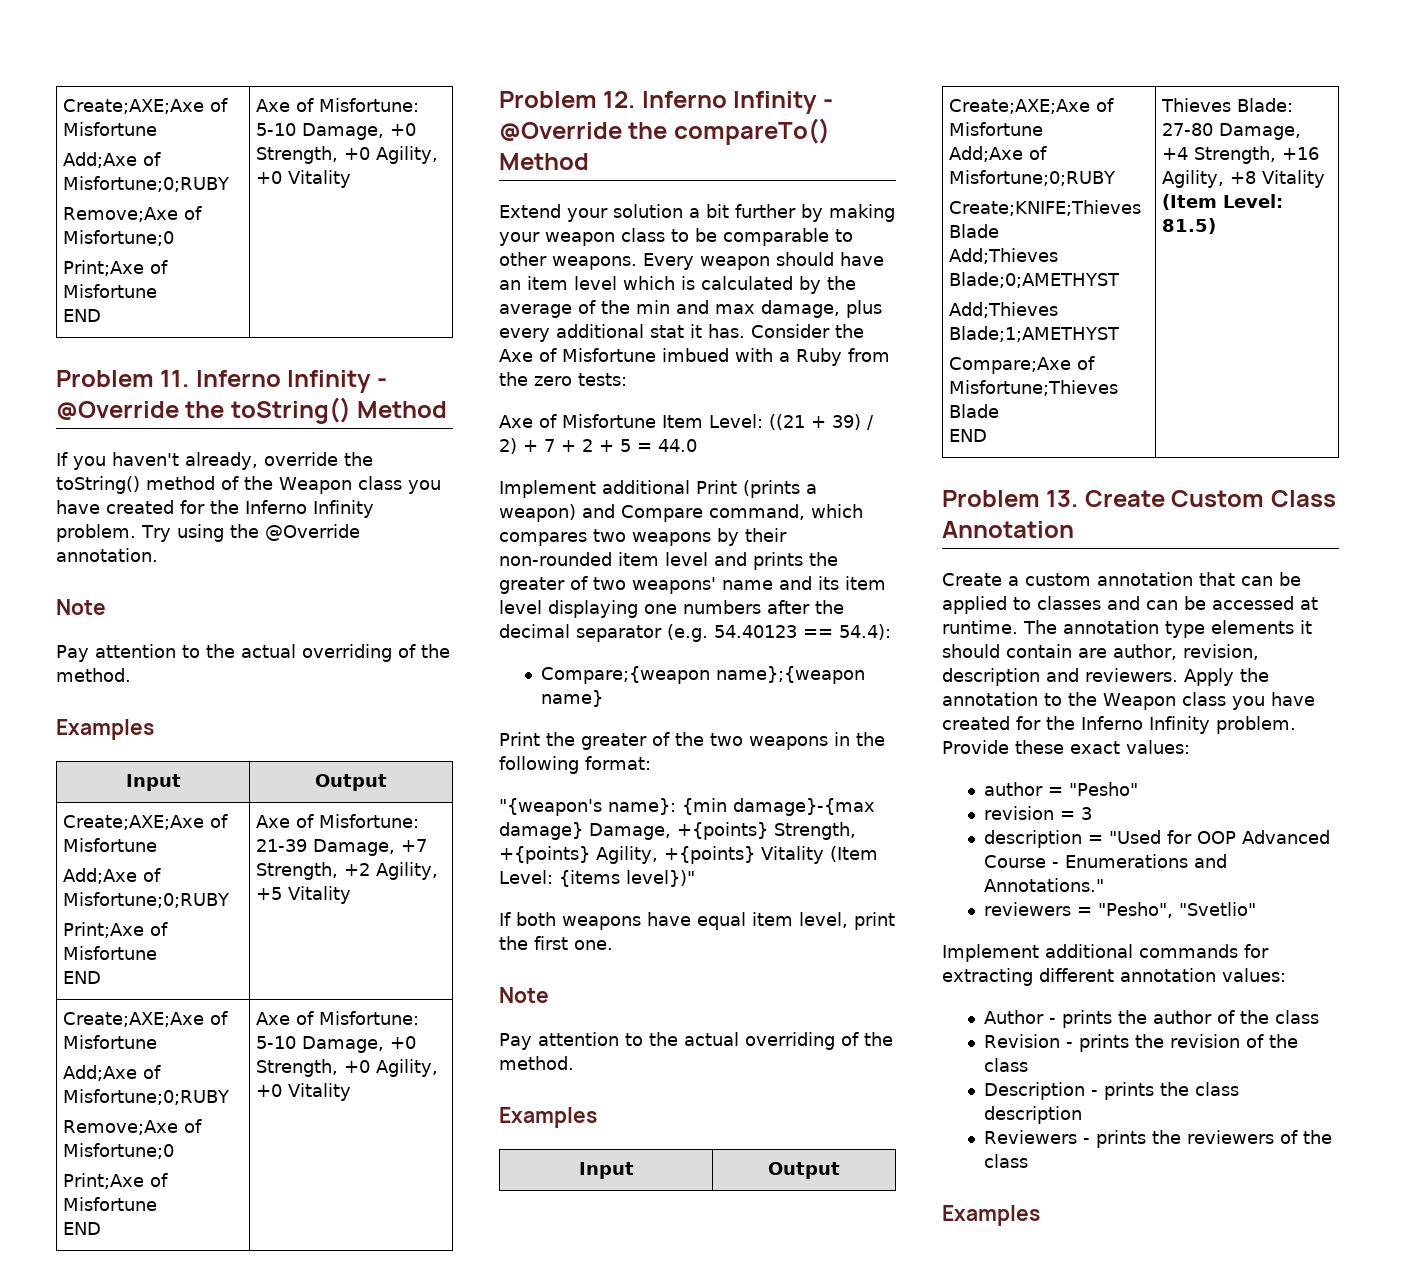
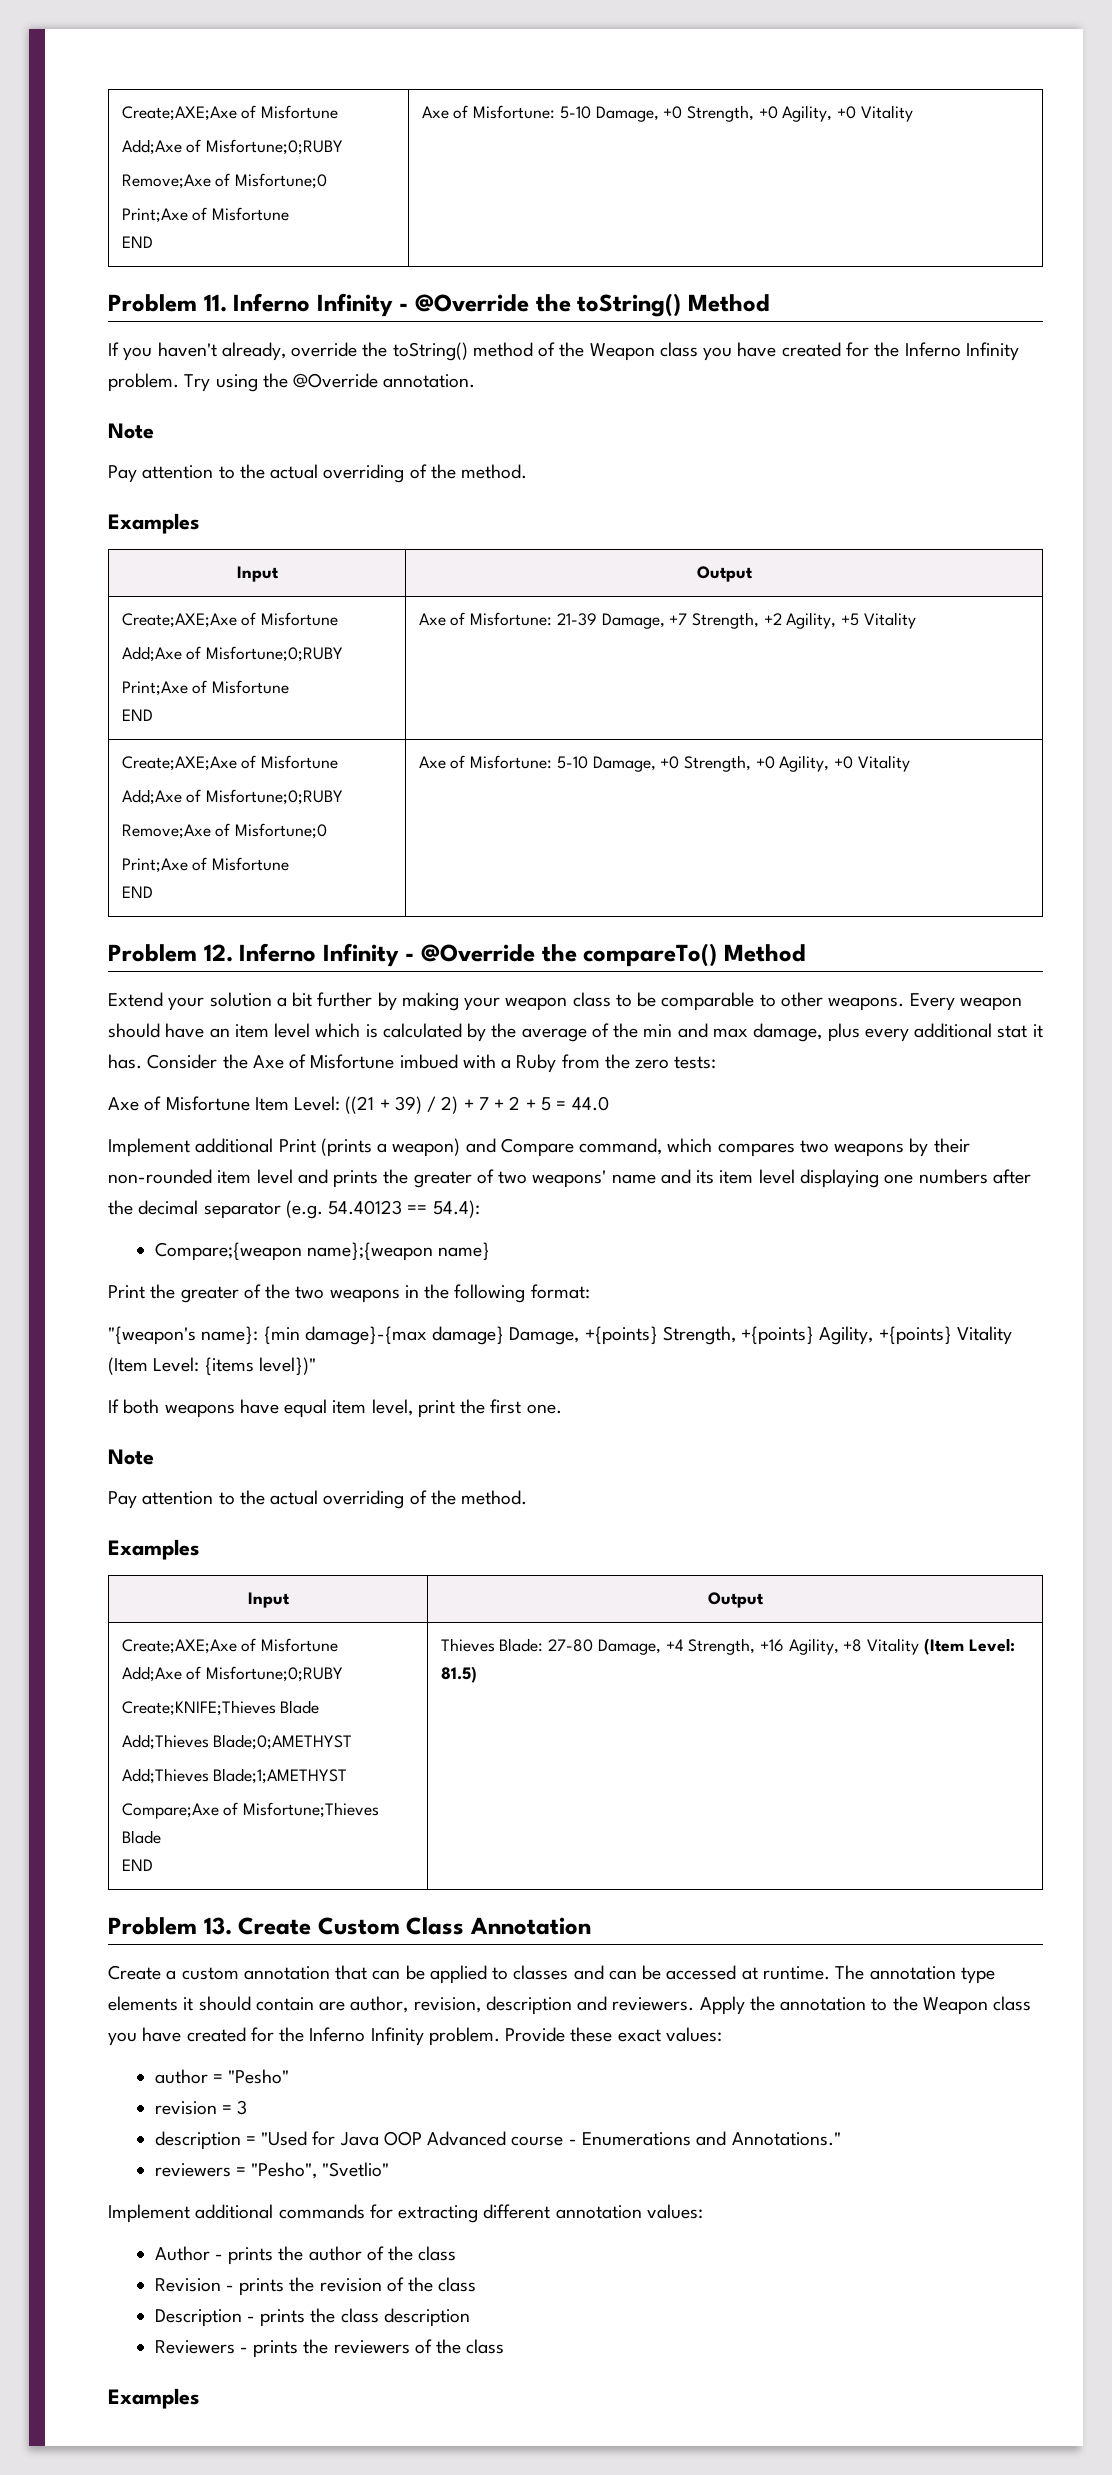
(1192, 837) none -> [339,2132,379,2146] Java
[983,855,1046,868] Course -> [511,2136,564,2146] course

